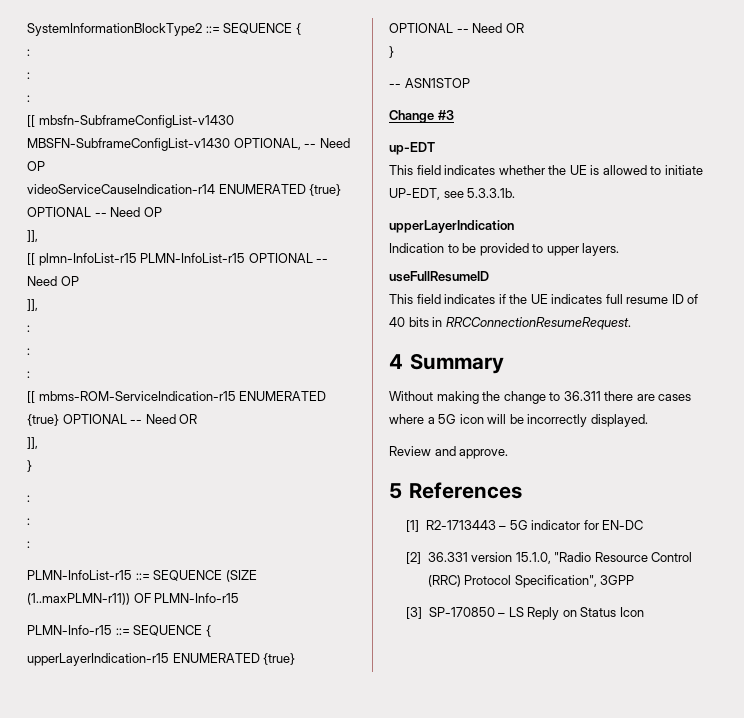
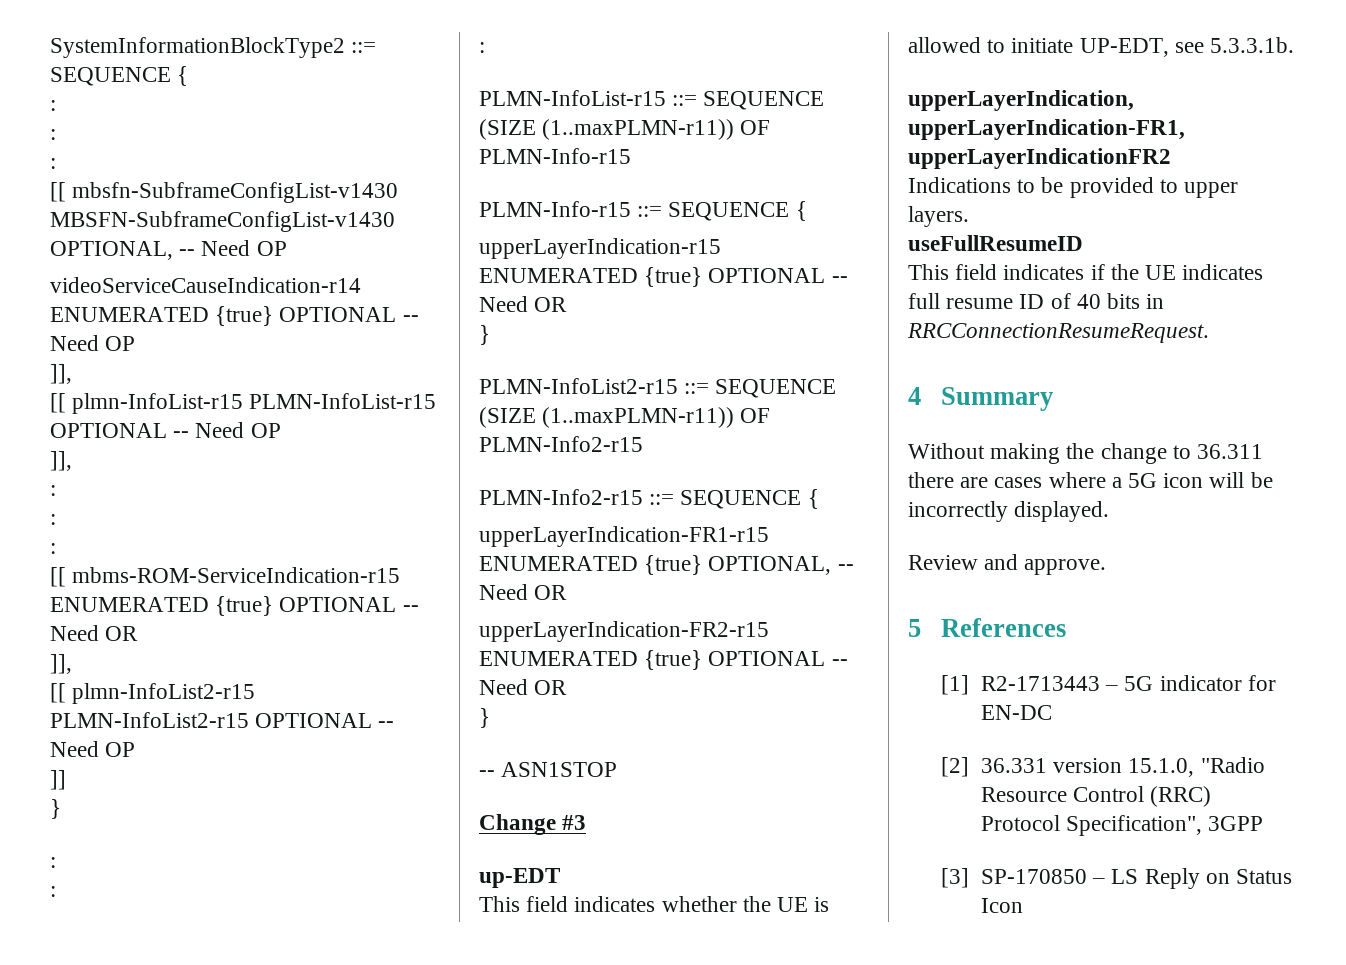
(38, 443) none -> [50,683,256,704] [50,712,395,728] [50,741,136,757] [50,770,66,790] // [[ plmn-InfoList2-r15 PLMN-InfoList2-r15 OPTIONAL -- Need OP // ]]
(394, 52) none -> [479,378,837,398] [479,407,771,428] [479,436,643,452] [479,489,819,509] [479,526,769,547] [479,555,854,575] [479,584,568,600] [479,621,769,642] [479,650,848,670] [479,679,568,695] [479,708,490,728] // PLMN-InfoList2-r15 ::= SEQUENCE (SIZE (1..maxPLMN-r11)) OF PLMN-Info2-r15 // PLMN-Info2-r15 ::= SEQUENCE { // upperLayerIndication-FR1-r15 ENUMERATED {true} OPTIONAL, -- Need OR // upperLayerIndication-FR2-r15 ENUMERATED {true} OPTIONAL -- Need OR // }
[389,220,514,233] [389,243,444,253] upperLayerIndication // Indication -> [908,90,1134,111] [908,119,1185,140] [908,148,1171,169] [908,177,1011,193] upperLayerIndication, upperLayerIndication-FR1, upperLayerIndicationFR2 // Indications

